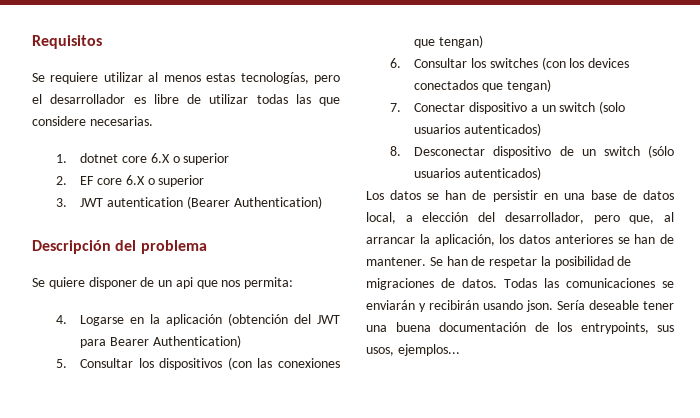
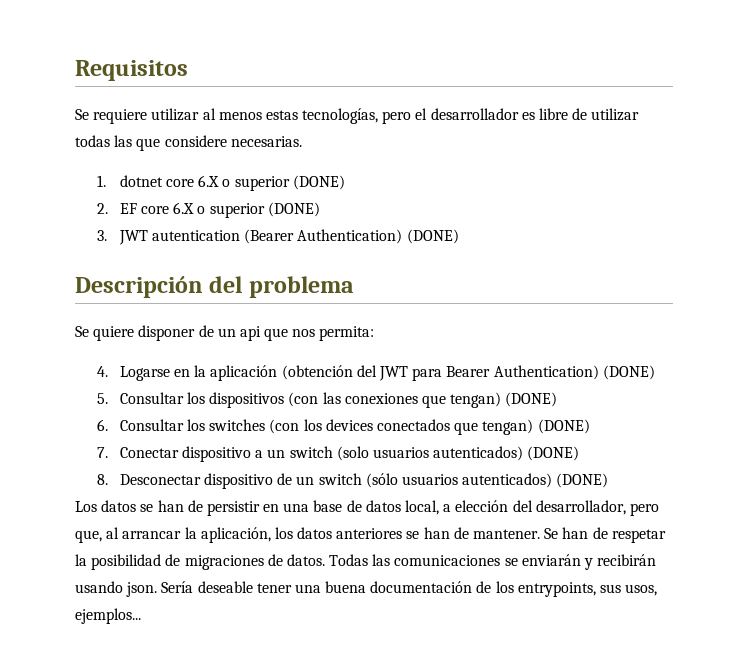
(230, 159) none -> [292,175,345,190] (DONE)
(205, 181) none -> [267,202,320,217] (DONE)
(322, 202) none -> [406,229,459,244] (DONE)
(241, 341) none -> [602,365,655,380] (DONE)
(484, 41) none -> [505,392,558,407] (DONE)
(551, 85) none -> [537,419,590,434] (DONE)
(542, 129) none -> [527,446,580,461] (DONE)
(542, 173) none -> [556,473,609,488] (DONE)

